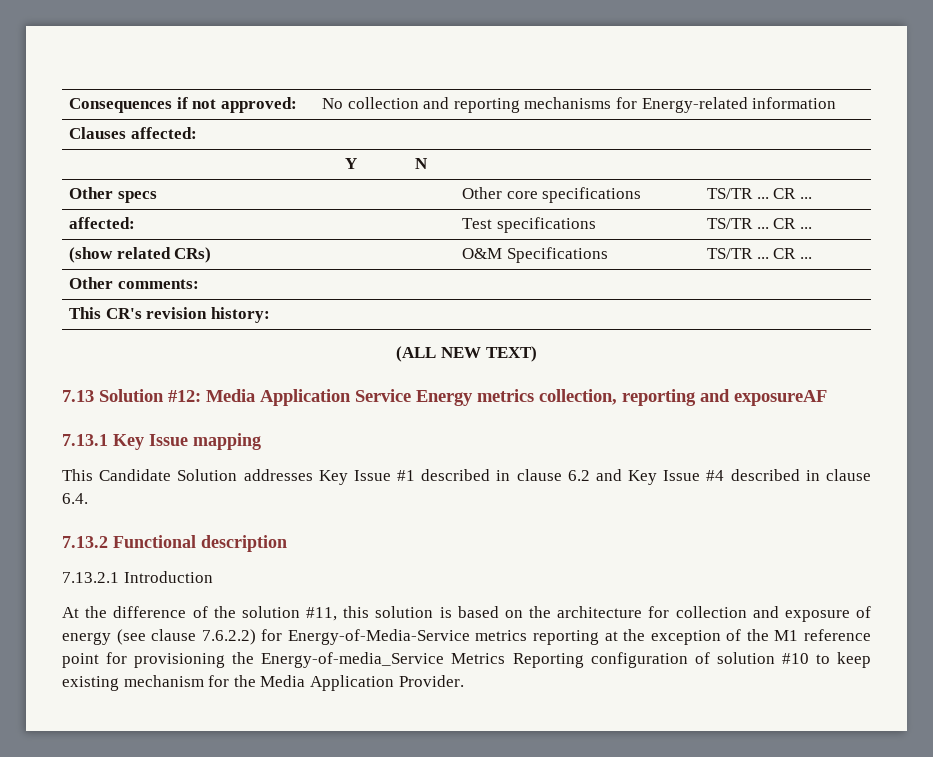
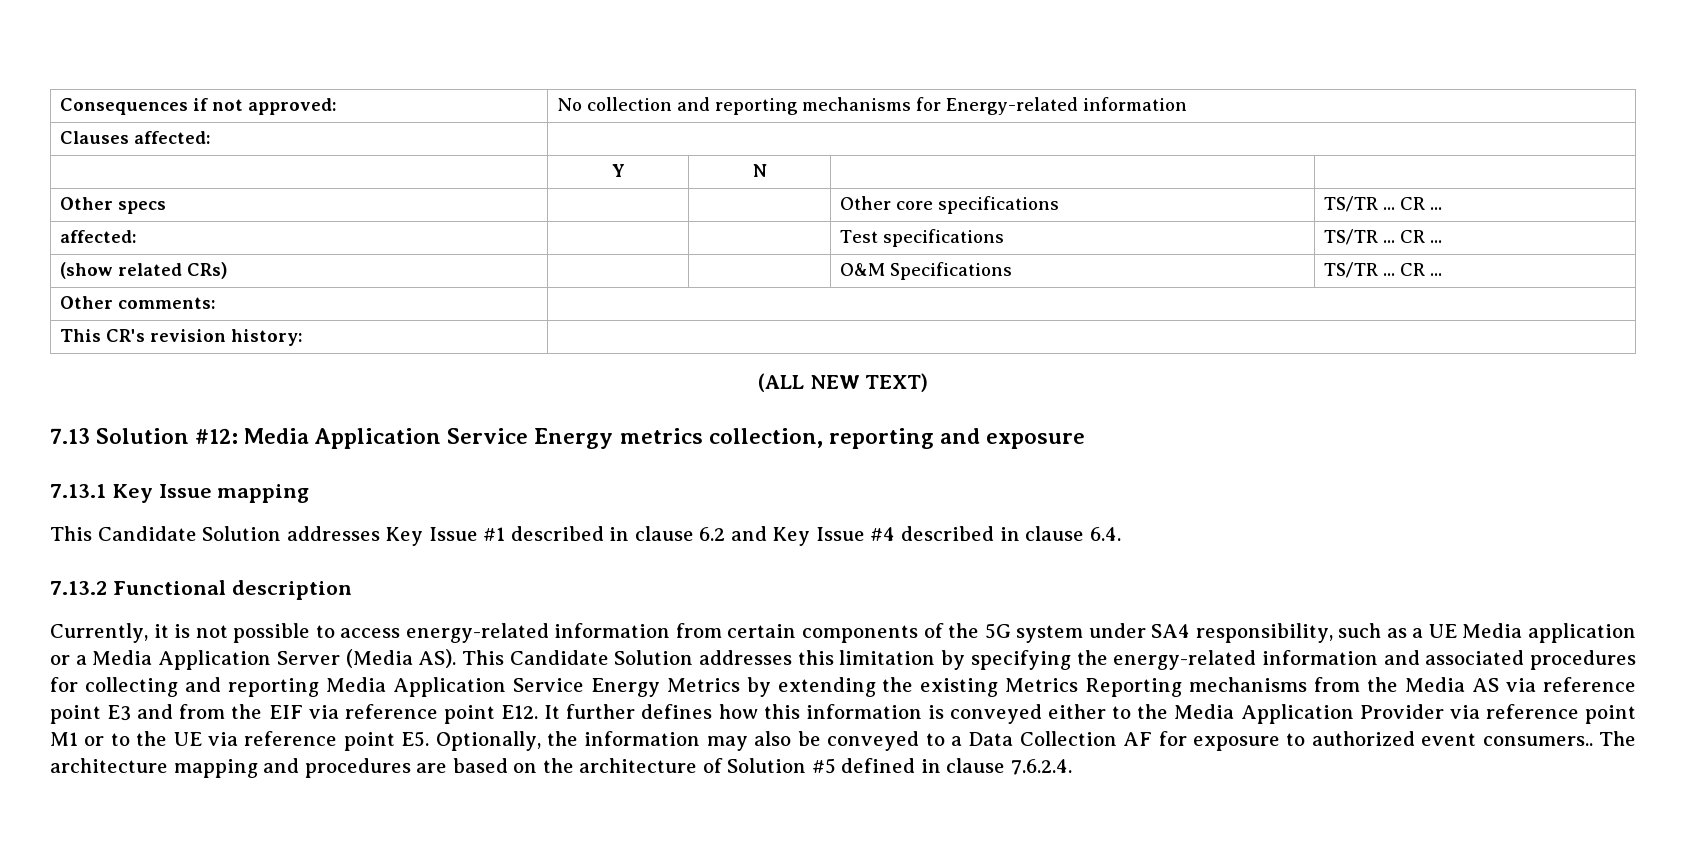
[734,390,827,406] exposureAF -> [985,433,1085,449] exposure
[62,571,213,583] [62,606,871,622] [62,629,871,645] [62,652,872,668] [62,675,464,691] 7.13.2.1 Introduction // At the difference of the solution #11, this solution is based on the architecture for collection and exposure of energy (see clause 7.6.2.2) for Energy-of-Media-Service metrics reporting at the exception of the M1 reference point for provisioning the Energy-of-media_Service Metrics Reporting configuration of solution #10 to keep existing mechanism for the Media Application Provider. -> [50,623,1637,643] [50,649,1637,670] [50,677,1637,697] [50,704,1636,724] [50,731,1636,751] [50,758,1073,778] Currently, it is not possible to access energy-related information from certain components of the 5G system under SA4 responsibility, such as a UE Media application or a Media Application Server (Media AS). This Candidate Solution addresses this limitation by specifying the energy-related information and associated procedures for collecting and reporting Media Application Service Energy Metrics by extending the existing Metrics Reporting mechanisms from the Media AS via reference point E3 and from the EIF via reference point E12. It further defines how this information is conveyed either to the Media Application Provider via reference point M1 or to the UE via reference point E5. Optionally, the information may also be conveyed to a Data Collection AF for exposure to authorized event consumers.. The architecture mapping and procedures are based on the architecture of Solution #5 defined in clause 7.6.2.4.

